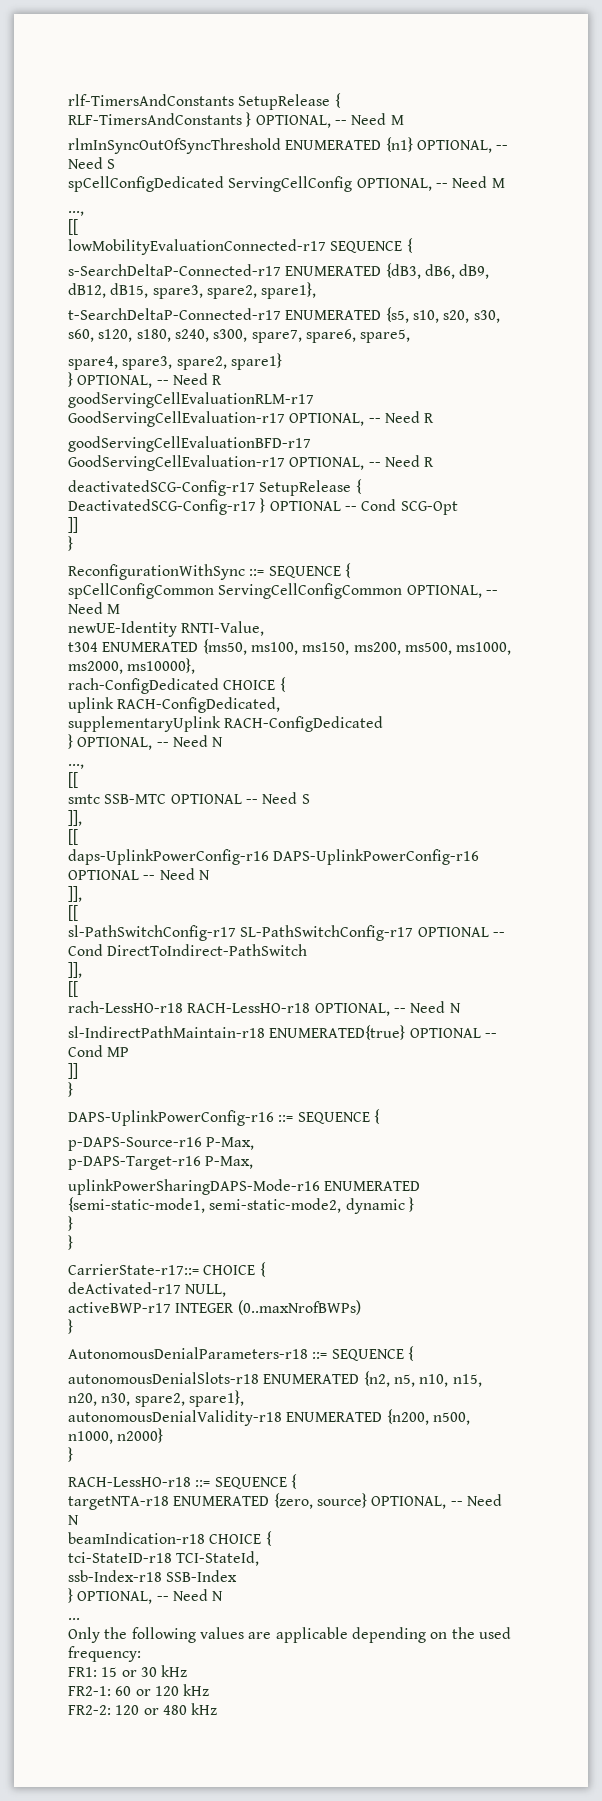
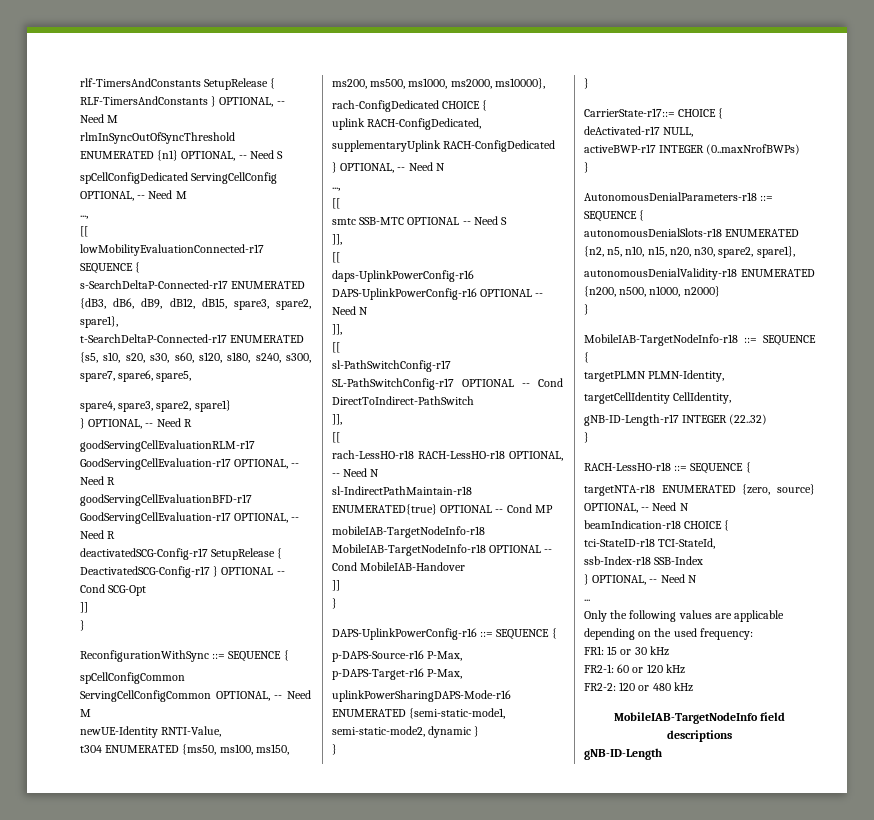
(130, 1052) none -> [332,526,485,538] [332,544,553,556] [332,562,466,571] // mobileIAB-TargetNodeInfo-r18 MobileIAB-TargetNodeInfo-r18 OPTIONAL -- Cond MobileIAB-Handover
(73, 1454) none -> [584,334,816,346] [584,352,589,363] [584,370,725,382] [584,392,732,404] [584,414,768,426] [584,432,589,443] // MobileIAB-TargetNodeInfo-r18 ::= SEQUENCE { // targetPLMN PLMN-Identity, // targetCellIdentity CellIdentity, // gNB-ID-Length-r17 INTEGER (22..32) // }
(218, 1709) none -> [613,712,786,724] [667,730,732,742] [584,748,662,760] // MobileIAB-TargetNodeInfo field descriptions // gNB-ID-Length

